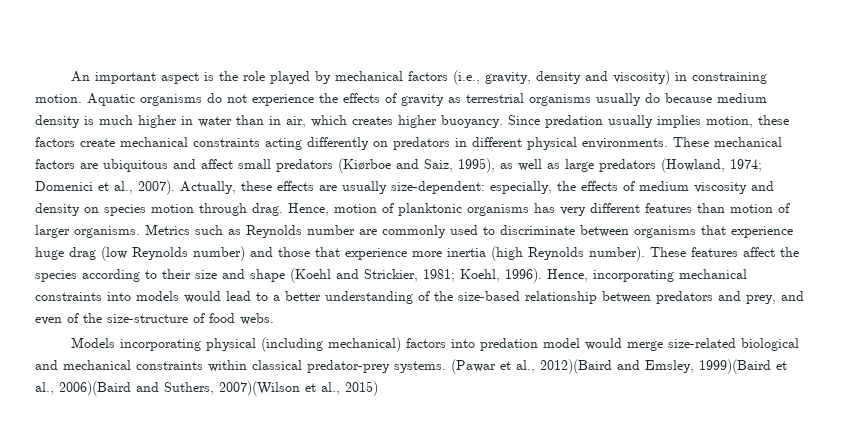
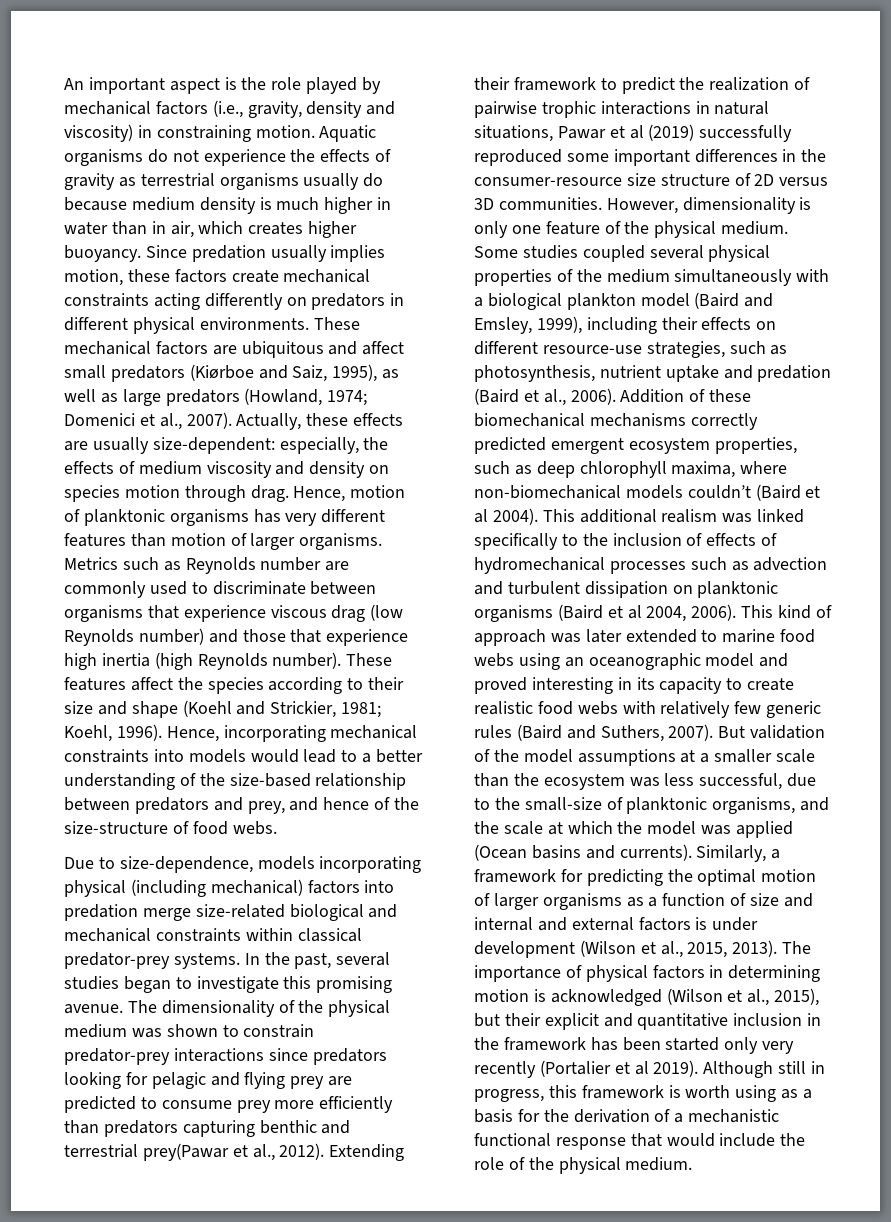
[35,247,64,260] huge -> [270,605,327,618] viscous
[412,251,442,257] more -> [64,653,97,670] high
[35,317,62,325] even -> [323,797,370,810] hence
[70,337,115,348] Models -> [64,856,315,873] Due to size-dependence, models
[542,338,622,350] model would -> (138, 912) none
[451,359,787,374] [35,381,378,396] (Pawar et al., 2012)(Baird and Emsley, 1999)(Baird et al., 2006)(Baird and Suthers, 2007)(Wilson et al., 2015) -> [244,952,391,969] [64,976,393,993] [64,1000,391,1017] [64,1024,315,1038] [64,1048,387,1065] [64,1072,353,1089] [64,1096,394,1113] [64,1120,351,1137] [64,1143,405,1161] [474,77,811,94] [474,101,770,118] [474,124,793,142] [474,149,827,166] [474,173,829,186] [474,197,812,214] [474,221,789,238] [474,245,771,262] [474,269,830,286] [474,292,774,310] [474,316,777,334] [474,341,788,358] [474,365,832,382] [474,388,752,406] [474,413,758,430] [474,437,797,454] [474,461,788,478] [474,484,821,501] [474,508,805,525] [474,533,778,550] [474,557,828,574] [474,581,779,598] [474,604,832,622] [474,629,816,646] [474,653,789,670] [474,677,795,694] [474,701,822,718] [474,724,826,742] [474,749,816,766] [474,773,817,790] [474,797,830,814] [474,821,794,838] [474,844,781,862] [474,869,817,886] [474,893,813,910] [474,917,759,931] [474,940,812,958] [474,965,821,982] [474,988,820,1006] [474,1013,822,1030] [474,1037,795,1054] [474,1060,826,1078] [474,1085,813,1102] [474,1109,780,1123] [474,1133,806,1150] [474,1157,693,1174] In the past, several studies began to investigate this promising avenue. The dimensionality of the physical medium was shown to constrain predator-prey interactions since predators looking for pelagic and flying prey are predicted to consume prey more efficiently than predators capturing benthic and terrestrial prey(Pawar et al., 2012). Extending their framework to predict the realization of pairwise trophic interactions in natural situations, Pawar et al (2019) successfully reproduced some important differences in the consumer-resource size structure of 2D versus 3D communities. However, dimensionality is only one feature of the physical medium. Some studies coupled several physical properties of the medium simultaneously with a biological plankton model (Baird and Emsley, 1999), including their effects on different resource-use strategies, such as photosynthesis, nutrient uptake and predation (Baird et al., 2006). Addition of these biomechanical mechanisms correctly predicted emergent ecosystem properties, such as deep chlorophyll maxima, where non-biomechanical models couldn’t (Baird et al 2004). This additional realism was linked specifically to the inclusion of effects of hydromechanical processes such as advection and turbulent dissipation on planktonic organisms (Baird et al 2004, 2006). This kind of approach was later extended to marine food webs using an oceanographic model and proved interesting in its capacity to create realistic food webs with relatively few generic rules (Baird and Suthers, 2007). But validation of the model assumptions at a smaller scale than the ecosystem was less successful, due to the small-size of planktonic organisms, and the scale at which the model was applied (Ocean basins and currents). Similarly, a framework for predicting the optimal motion of larger organisms as a function of size and internal and external factors is under development (Wilson et al., 2015, 2013). The importance of physical factors in determining motion is acknowledged (Wilson et al., 2015), but their explicit and quantitative inclusion in the framework has been started only very recently (Portalier et al 2019). Although still in progress, this framework is worth using as a basis for the derivation of a mechanistic functional response that would include the role of the physical medium.

